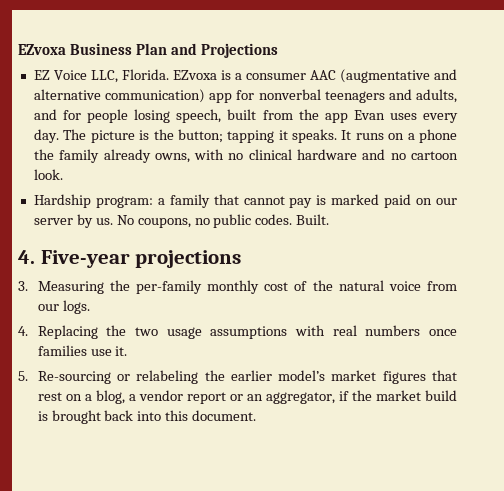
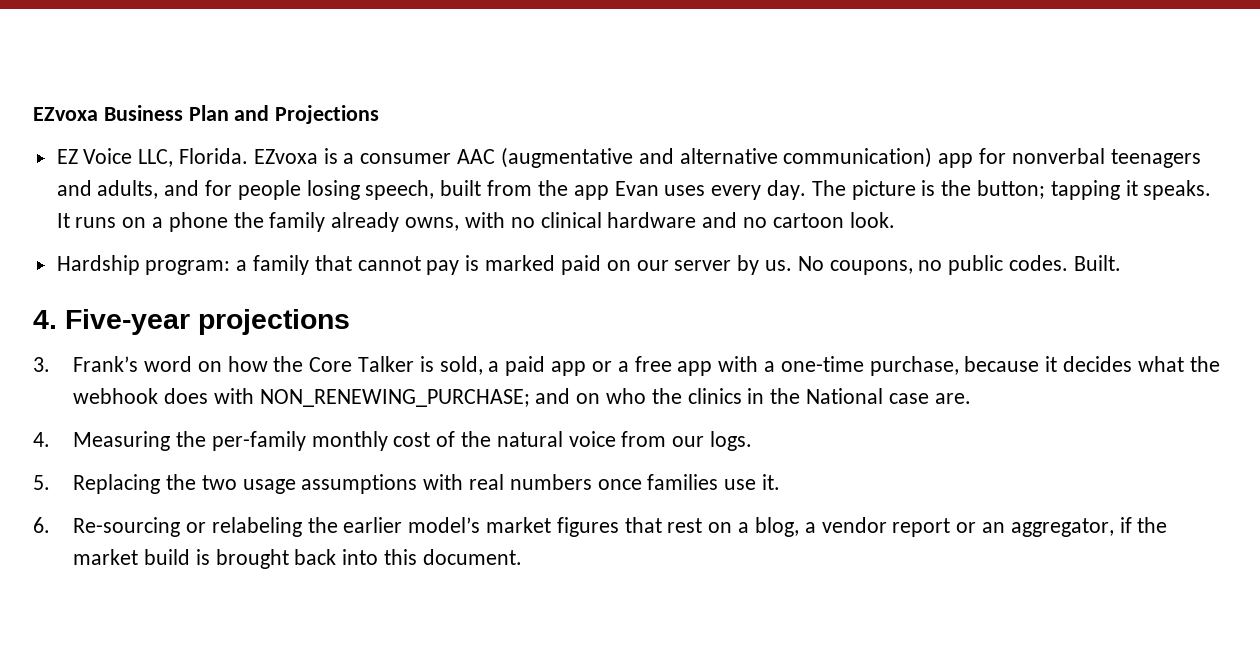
(28, 286) none -> [73,356,1220,376] [73,388,971,407] [33,432,50,447] Frank’s word on how the Core Talker is sold, a paid app or a free app with a one-time purchase, because it decides what the webhook does with NON_RENEWING_PURCHASE; and on who the clinics in the National case are. // 4.
[18,326,28,336] 4. -> [33,475,50,490] 5.
[18,371,28,381] 5. -> [33,517,50,533] 6.

